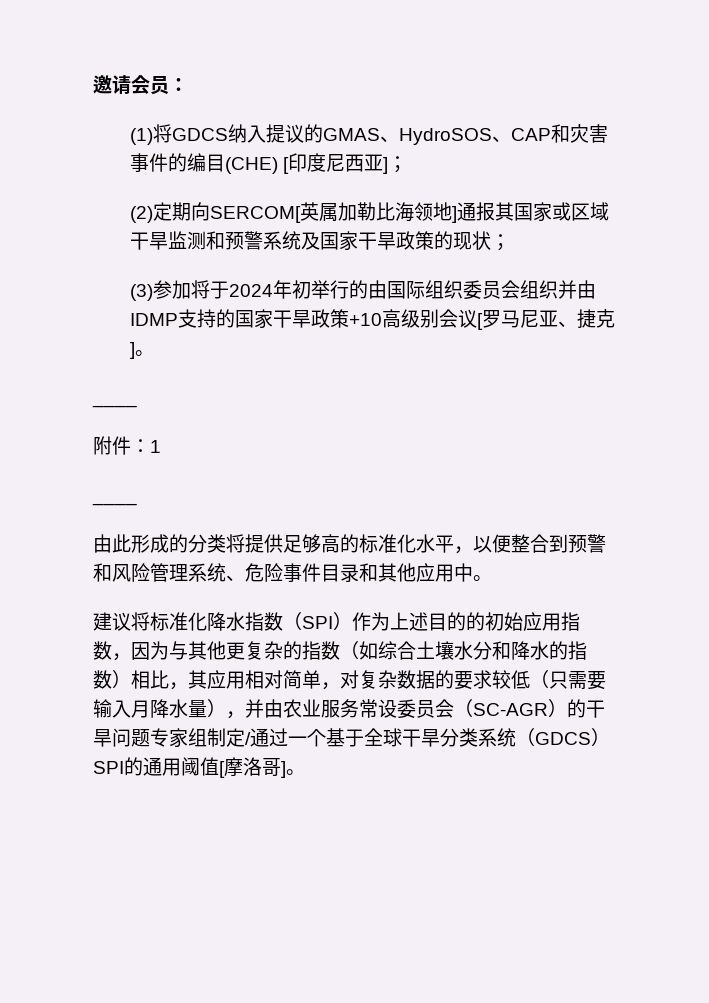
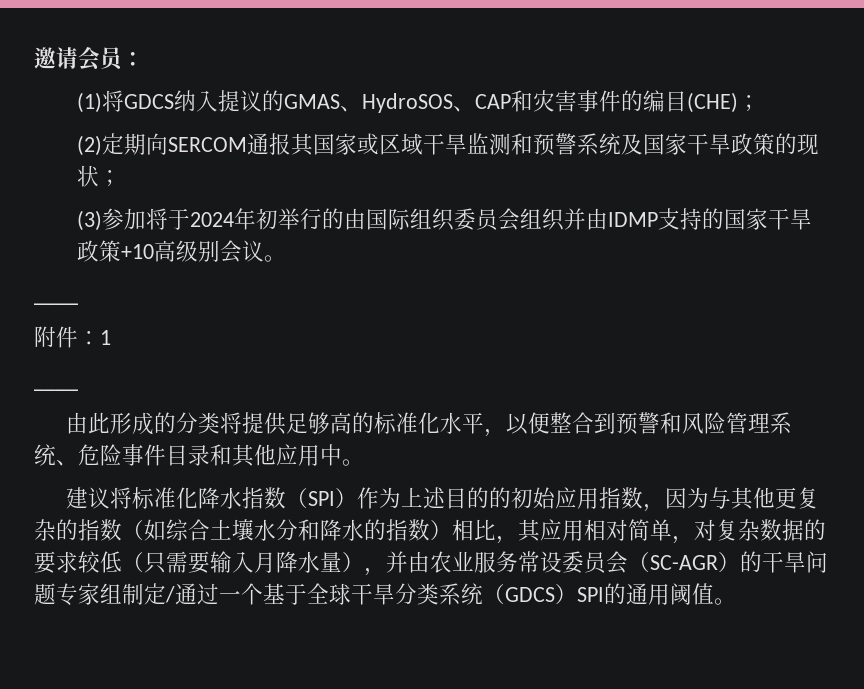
[283,153,389,174] [印度尼西亚] -> (738, 102) none
[210,202,458,223] SERCOM[英属加勒比海领地] -> [167,137,247,152] SERCOM
[477,309,616,330] [130,342,136,359] [罗马尼亚、捷克] -> (264, 251) none
[219,757,286,778] [摩洛哥] -> (714, 594) none

